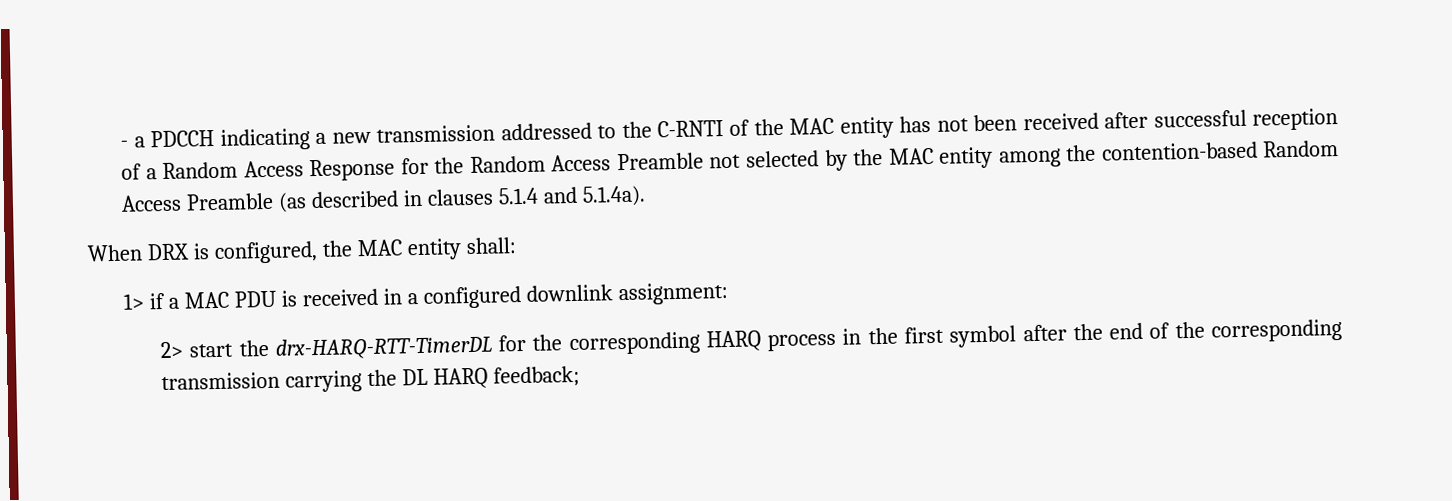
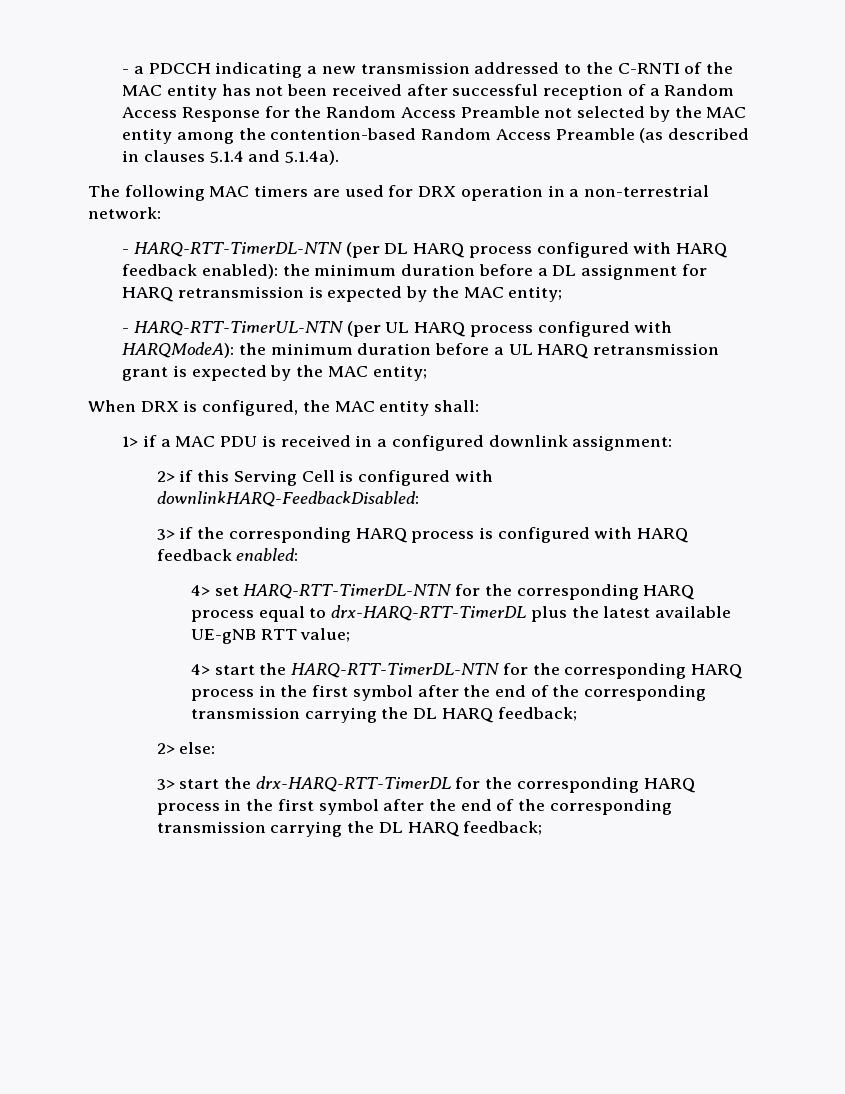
(646, 196) none -> [88,185,709,201] [88,207,161,219] [122,242,729,258] [122,264,707,280] [122,286,563,302] [122,321,673,337] [122,342,720,359] [122,365,427,381] // The following MAC timers are used for DRX operation in a non-terrestrial network: // - HARQ-RTT-TimerDL-NTN (per DL HARQ process configured with HARQ feedback enabled): the minimum duration before a DL assignment for HARQ retransmission is expected by the MAC entity; // - HARQ-RTT-TimerUL-NTN (per UL HARQ process configured with HARQModeA): the minimum duration before a UL HARQ retransmission grant is expected by the MAC entity;
(183, 350) none -> [179,470,493,486] [156,491,419,507] [156,527,690,543] [156,548,299,561] [190,584,696,600] [190,605,731,622] [190,628,351,644] [190,663,743,679] [190,685,707,701] [190,707,577,723] [156,742,216,754] [156,779,175,790] if this Serving Cell is configured with downlinkHARQ-FeedbackDisabled: // 3> if the corresponding HARQ process is configured with HARQ feedback enabled: // 4> set HARQ-RTT-TimerDL-NTN for the corresponding HARQ process equal to drx-HARQ-RTT-TimerDL plus the latest available UE-gNB RTT value; // 4> start the HARQ-RTT-TimerDL-NTN for the corresponding HARQ process in the first symbol after the end of the corresponding transmission carrying the DL HARQ feedback; // 2> else: // 3>

